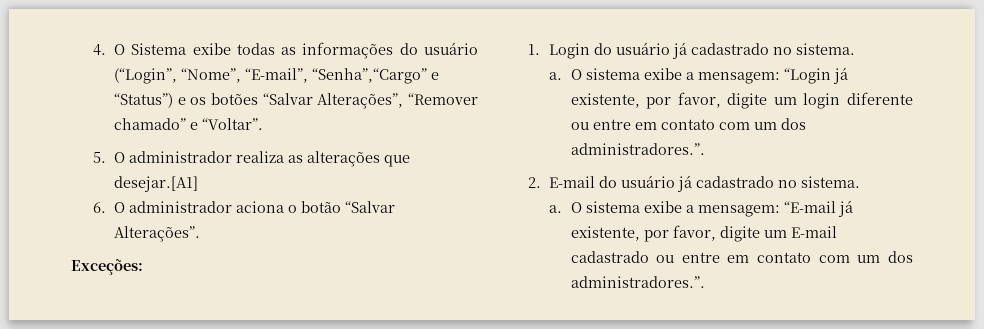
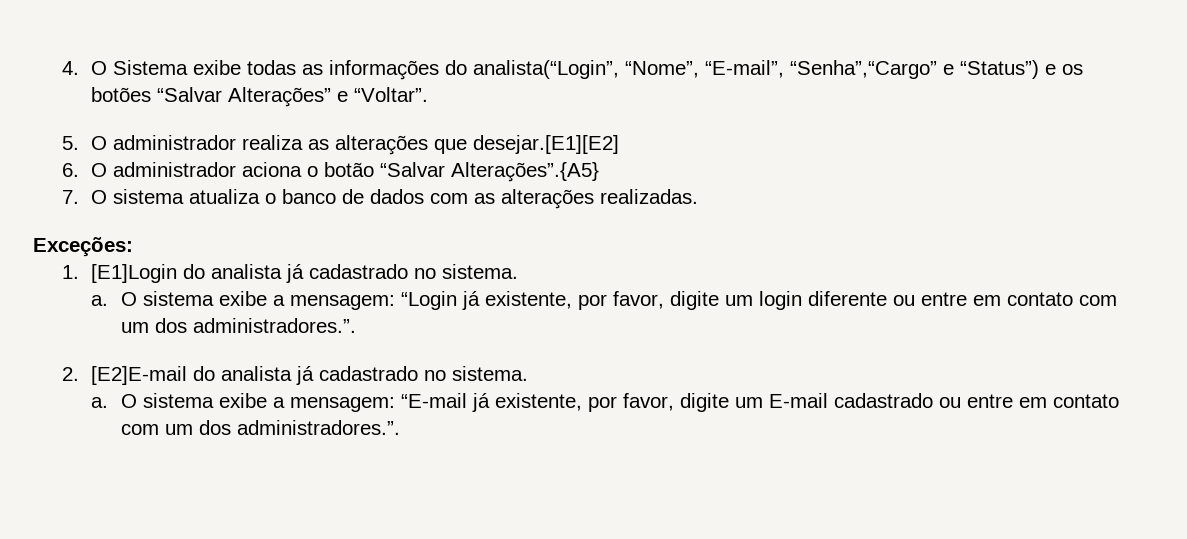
[423,42,478,55] [114,68,178,84] usuário (“Login”, -> [473,60,620,79] analista(“Login”,
[317,93,478,109] [114,118,187,130] Alterações”, “Remover chamado” -> [228,87,332,107] Alterações”
[114,176,199,192] desejar.[A1] -> [473,135,620,154] desejar.[E1][E2]
[114,226,201,242] Alterações”. -> [451,162,600,182] [62,189,699,209] Alterações”.{A5} // 7. O sistema atualiza o banco de dados com as alterações realizadas.
[549,42,671,59] Login do usuário -> [91,264,283,283] [E1]Login do analista
[549,175,676,188] E-mail do usuário -> [91,366,293,385] [E2]E-mail do analista

